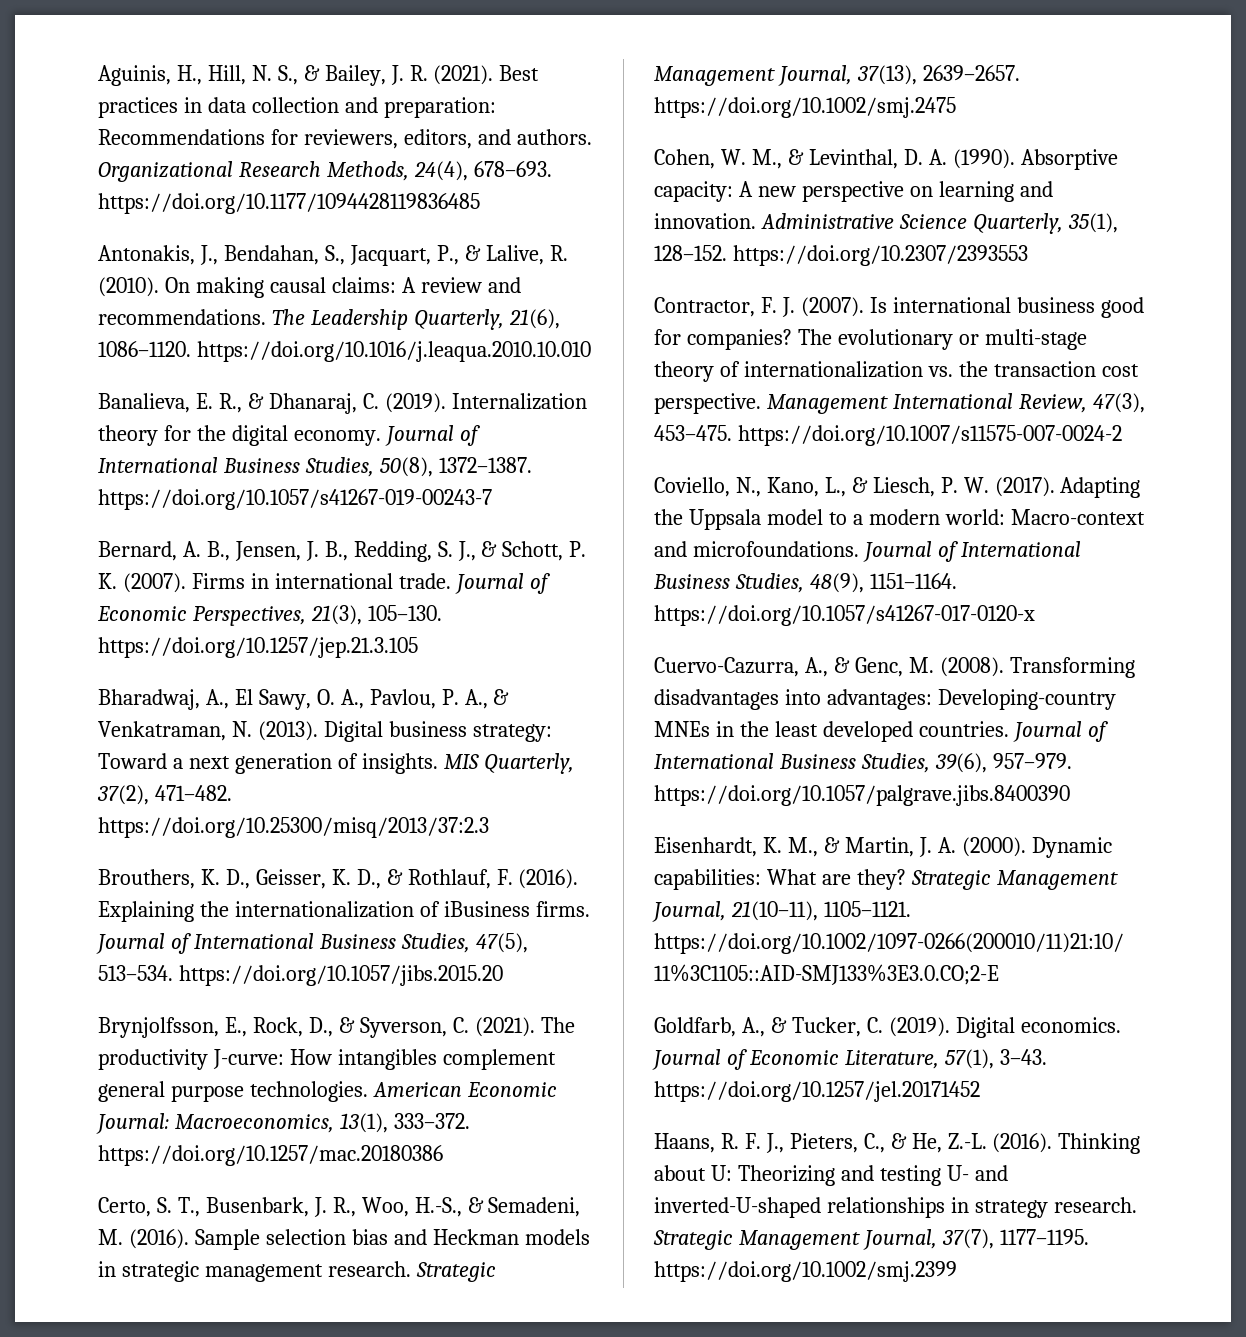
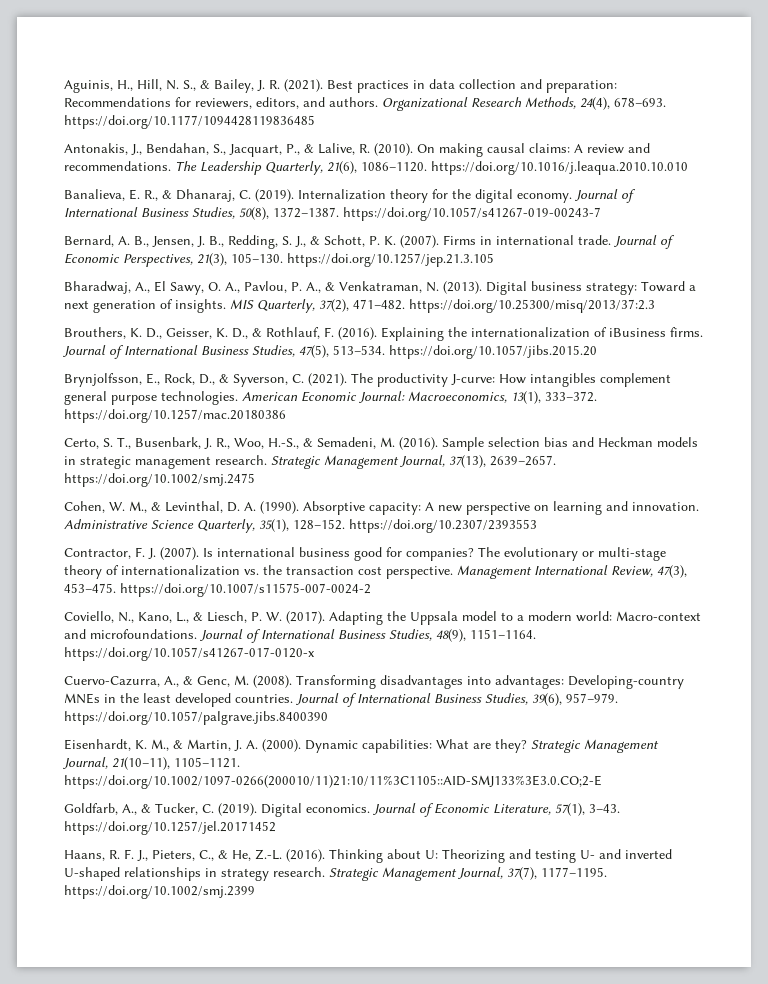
[654,1197,821,1218] inverted-U-shaped -> [625,849,672,859] [64,867,120,881] inverted U-shaped

